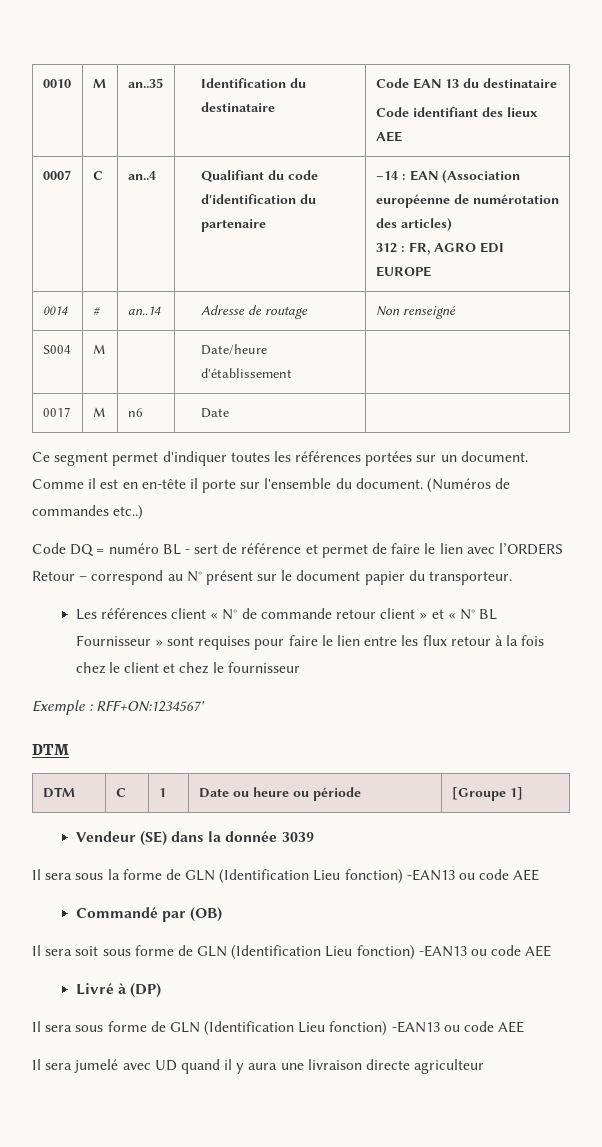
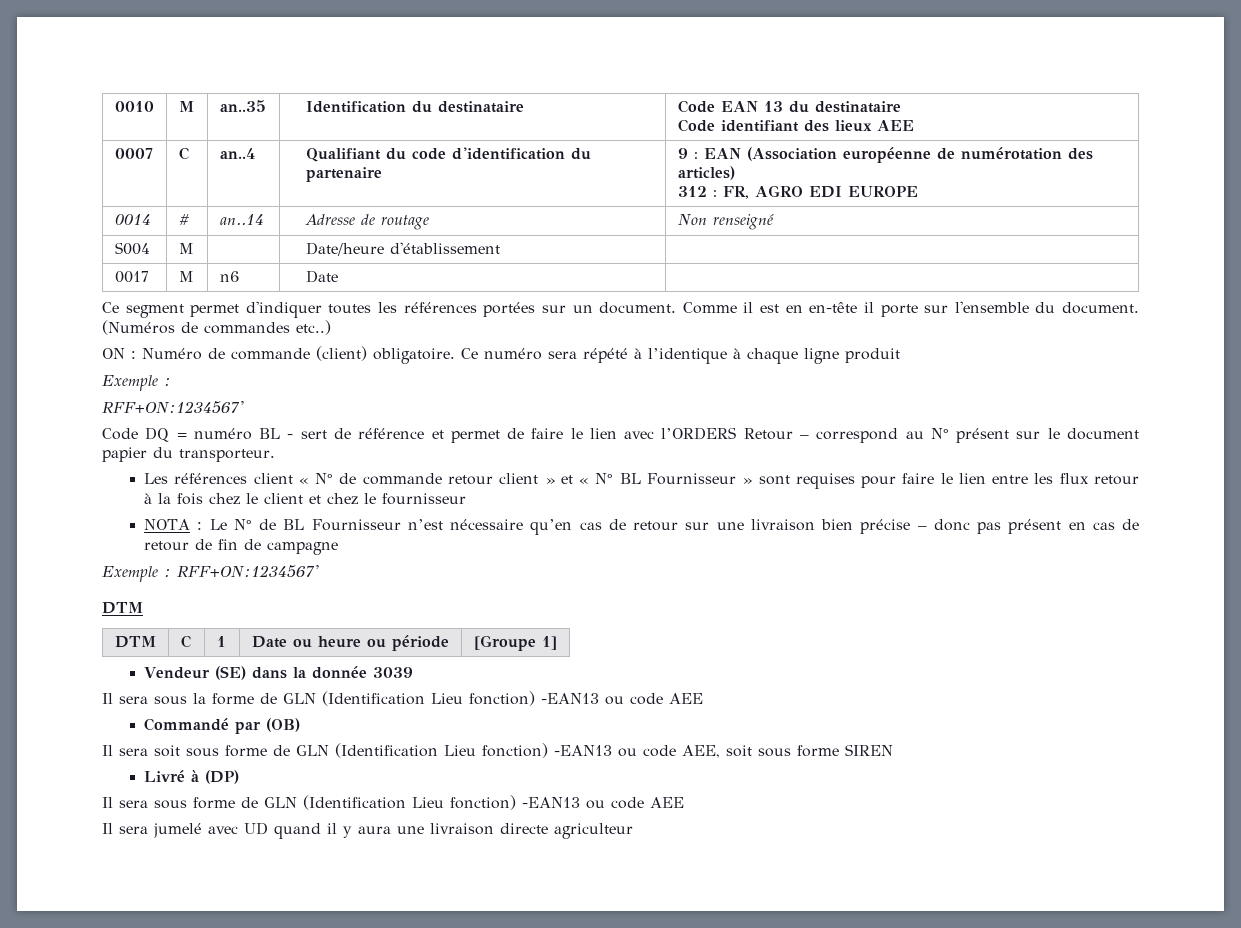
[375,171,398,180] –14 -> [677,148,688,159] 9
(144, 512) none -> [102,346,900,364] [102,375,171,391] [102,401,244,414] // ON : Numéro de commande (client) obligatoire. Ce numéro sera répété à l’identique à chaque ligne produit // Exemple : // RFF+ON:1234567'
(300, 667) none -> [144,519,1139,535] [144,539,339,555] // NOTA : Le N° de BL Fournisseur n’est nécessaire qu’en cas de retour sur une livraison bien précise – donc pas présent en cas de retour de fin de campagne
[525,945,552,957] AEE -> [682,744,893,758] AEE, soit sous forme SIREN

